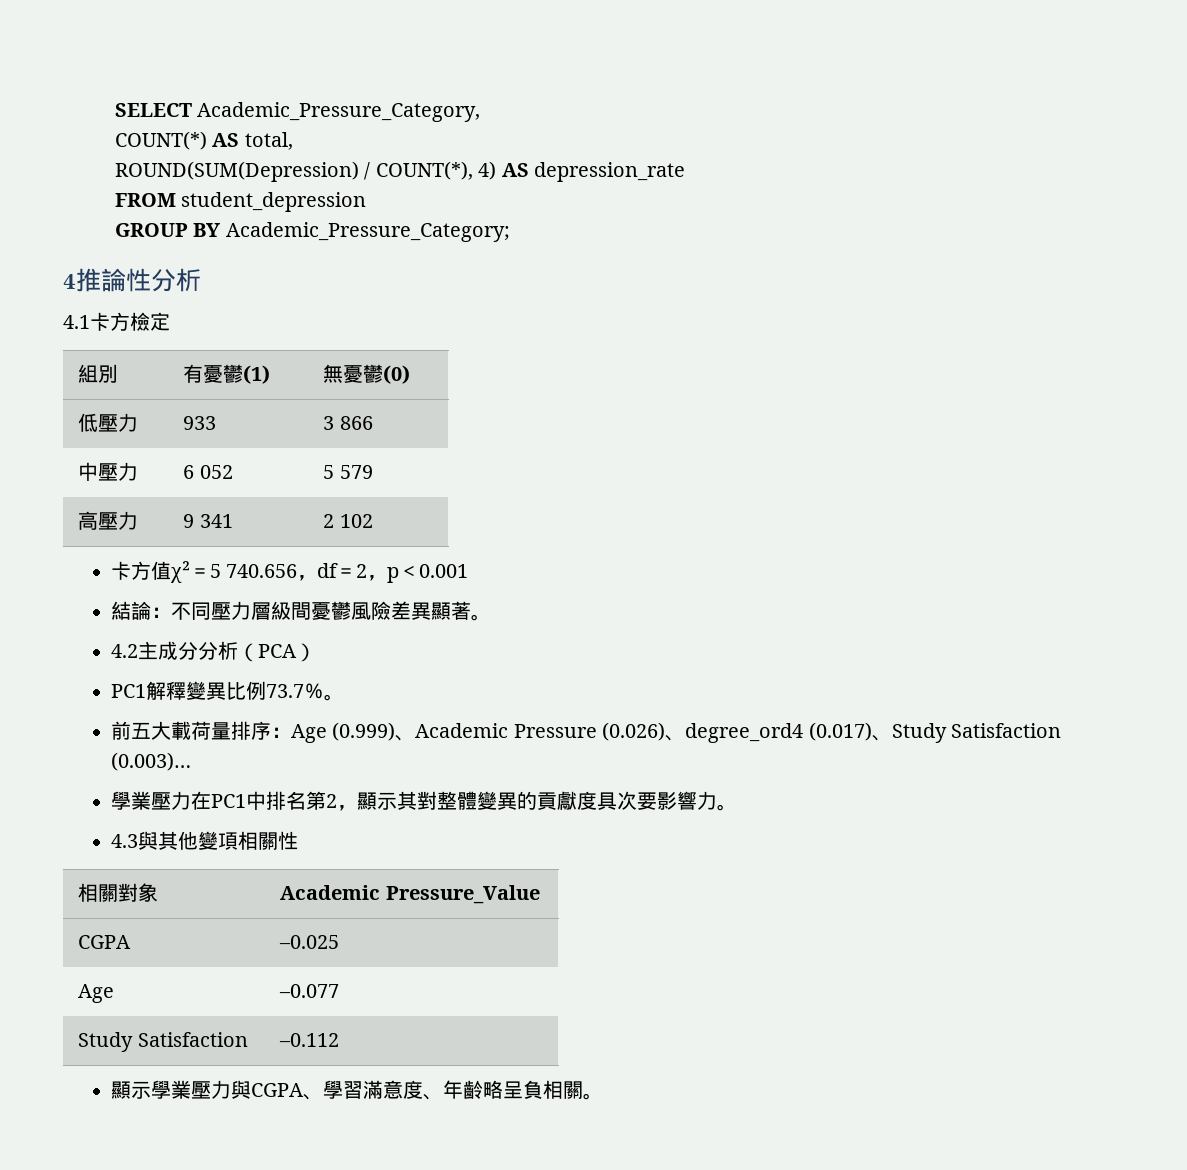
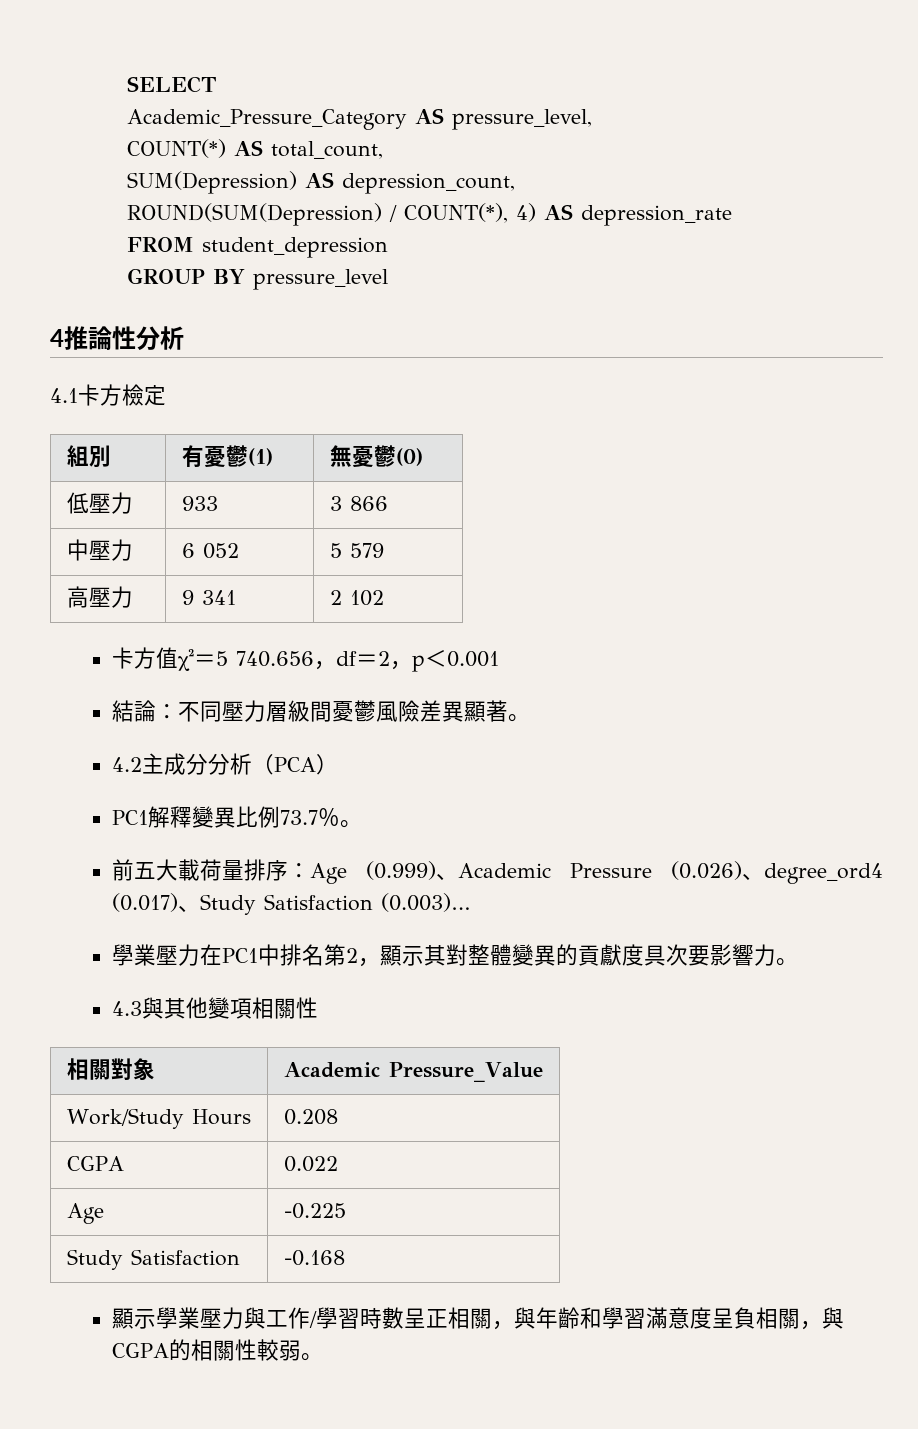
[197,102,481,122] Academic_Pressure_Category, -> [127,108,593,130] // Academic_Pressure_Category AS pressure_level,
[244,132,293,150] total, -> [271,141,384,159] [127,171,516,194] total_count, // SUM(Depression) AS depression_count,
[225,222,510,242] Academic_Pressure_Category; -> [253,269,389,290] pressure_level
(540, 894) none -> [66,1108,251,1129] [283,1109,338,1125] // Work/Study Hours | 0.208
[279,935,340,949] –0.025 -> [283,1156,338,1172] 0.022
[279,984,340,998] –0.077 -> [283,1203,346,1219] -0.225
[279,1033,340,1047] –0.112 -> [283,1250,345,1266] -0.168
[250,1080,583,1100] CGPA、學習滿意度、年齡略呈負相關 -> [266,1307,845,1330] [112,1339,302,1361] 工作/學習時數呈正相關，與年齡和學習滿意度呈負相關，與CGPA的相關性較弱

